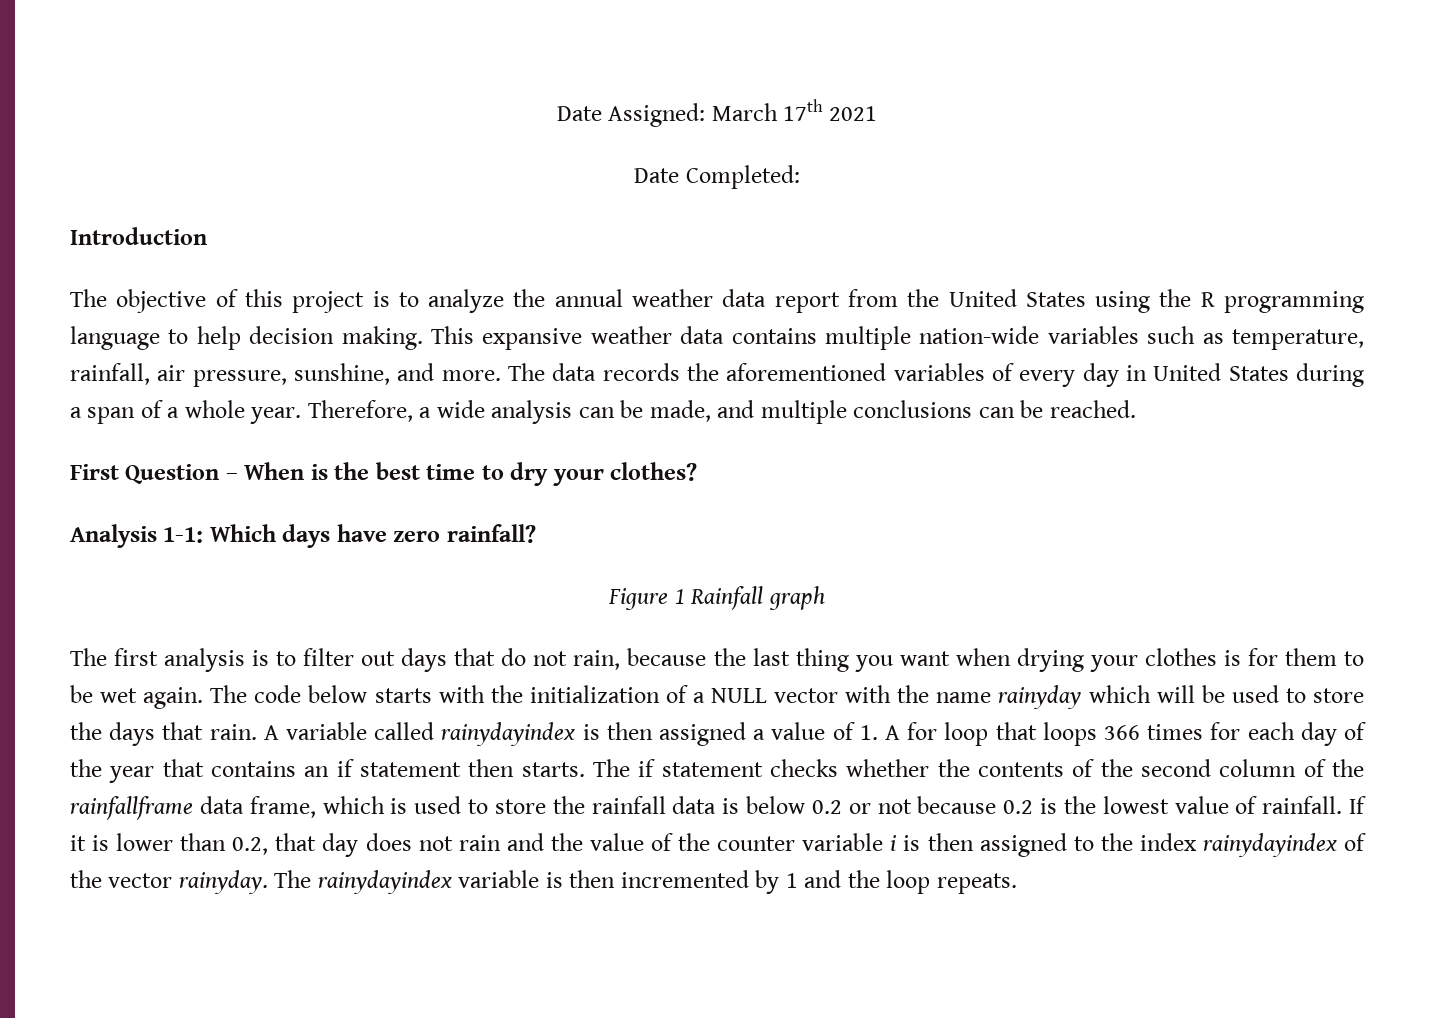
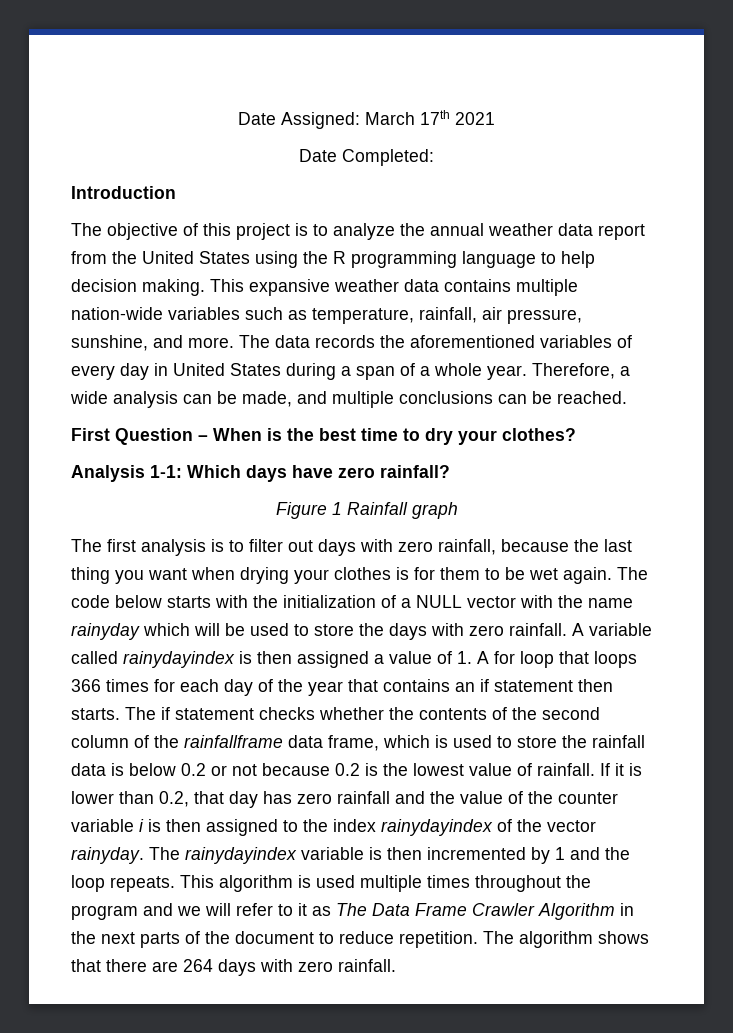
[454,648,621,670] that do not rain, -> [360,539,496,555] with zero rainfall,
[162,722,257,740] that rain. -> [431,623,567,636] with zero rainfall.
[365,833,501,851] does not rain -> [263,791,390,804] has zero rainfall
(1017, 883) none -> [180,875,591,892] [71,903,634,920] [71,931,649,948] [71,959,396,976] This algorithm is used multiple times throughout the program and we will refer to it as The Data Frame Crawler Algorithm in the next parts of the document to reduce repetition. The algorithm shows that there are 264 days with zero rainfall.

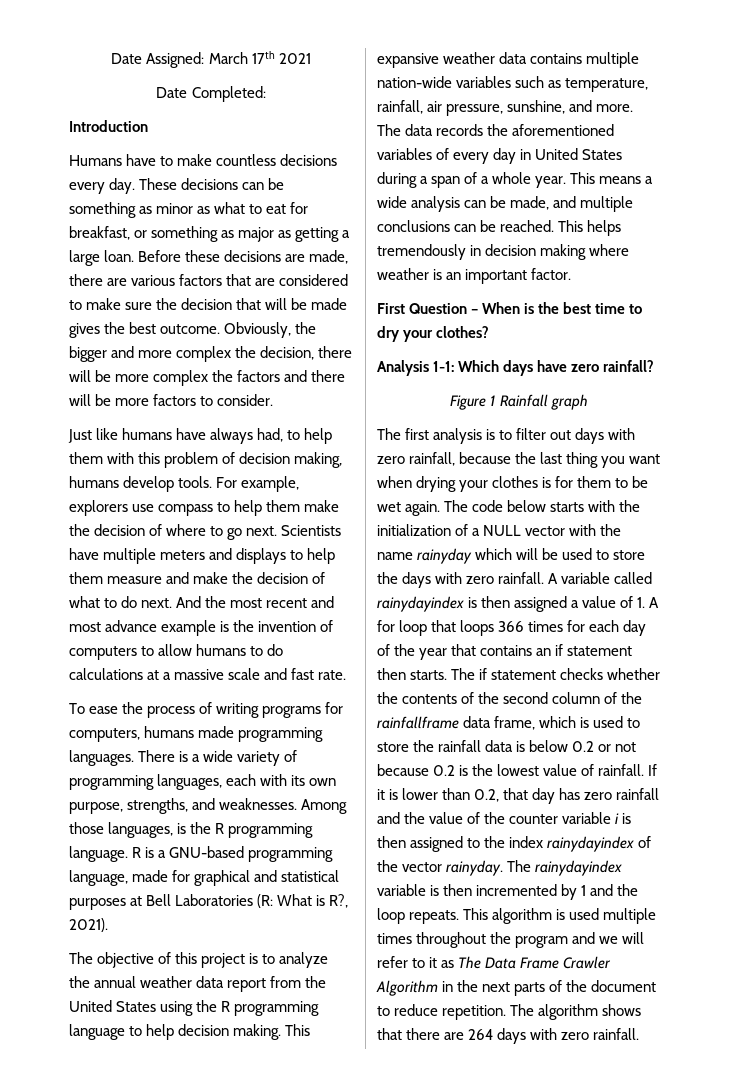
(176, 192) none -> [69,154,338,166] [69,178,285,194] [69,202,309,218] [69,226,351,242] [69,250,349,266] [69,274,349,286] [69,298,348,310] [69,322,317,338] [69,346,353,362] [69,370,346,386] [69,394,274,406] [68,428,333,444] [69,452,343,468] [69,476,300,492] [69,500,340,516] [69,524,342,540] [69,548,336,564] [69,572,326,584] [69,596,335,608] [69,620,334,636] [69,644,284,660] [69,668,347,680] [69,702,344,718] [69,726,324,742] [69,750,298,766] [69,774,337,790] [69,798,348,814] [69,822,314,838] [69,846,334,862] [69,870,340,886] [69,894,349,910] [69,918,108,932] // Humans have to make countless decisions every day. These decisions can be something as minor as what to eat for breakfast, or something as major as getting a large loan. Before these decisions are made, there are various factors that are considered to make sure the decision that will be made gives the best outcome. Obviously, the bigger and more complex the decision, there will be more complex the factors and there will be more factors to consider. // Just like humans have always had, to help them with this problem of decision making, humans develop tools. For example, explorers use compass to help them make the decision of where to go next. Scientists have multiple meters and displays to help them measure and make the decision of what to do next. And the most recent and most advance example is the invention of computers to allow humans to do calculations at a massive scale and fast rate. // To ease the process of writing programs for computers, humans made programming languages. There is a wide variety of programming languages, each with its own purpose, strengths, and weaknesses. Among those languages, is the R programming language. R is a GNU-based programming language, made for graphical and statistical purposes at Bell Laboratories (R: What is R?, 2021).
[532,363,615,379] Therefore, -> [570,172,642,184] This means
(627, 397) none -> [558,220,622,236] [377,244,630,260] [377,268,572,284] This helps tremendously in decision making where weather is an important factor.

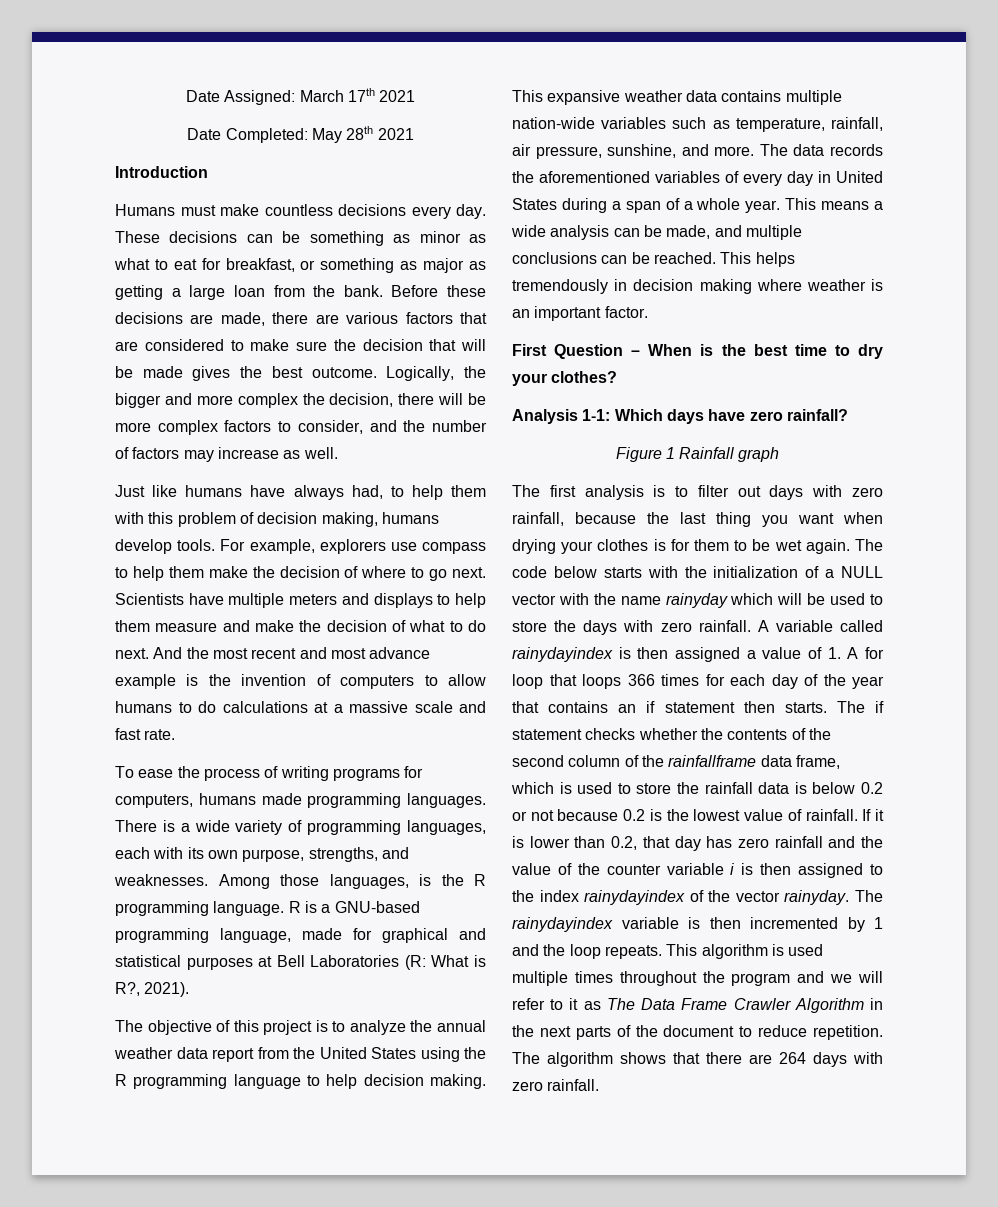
(266, 94) none -> [312,126,414,143] May 28th 2021
[126,154,174,166] have to -> [180,205,216,216] must
[104,250,135,262] loan. -> [233,285,383,297] loan from the bank.
[224,322,292,338] Obviously, -> [386,366,455,381] Logically,
[212,370,346,382] [69,394,274,406] the factors and there will be more factors to consider. -> [224,420,488,434] [115,447,338,462] factors to consider, and the number of factors may increase as well.

